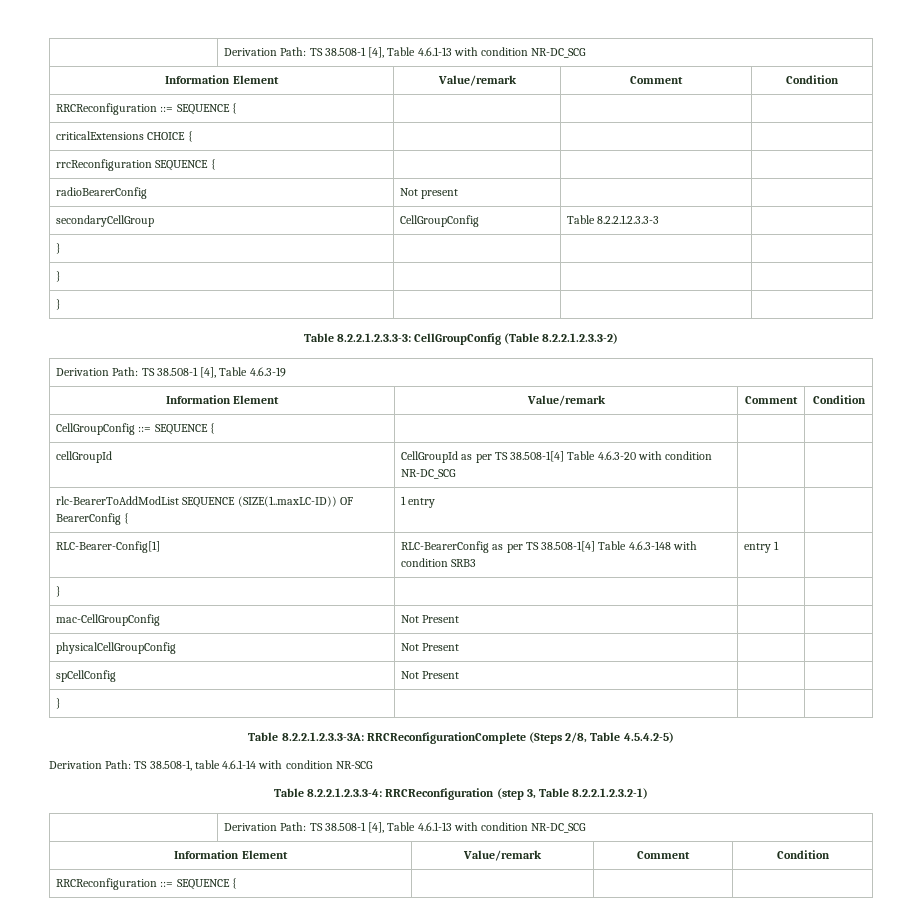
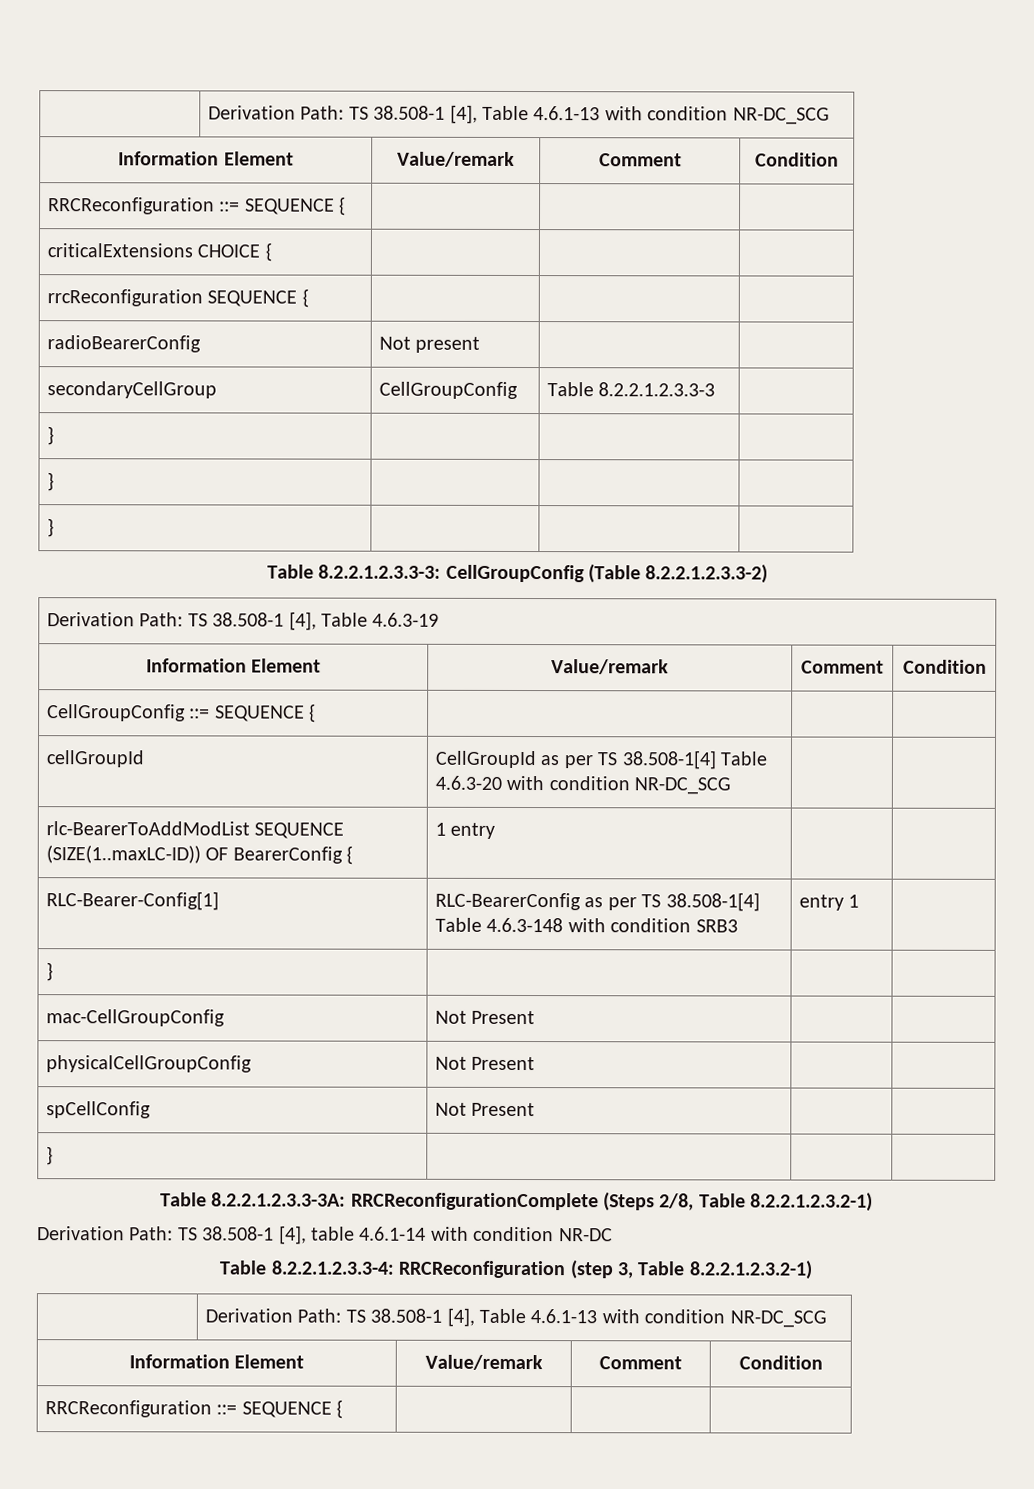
[623,732,674,743] [49,760,192,771] 4.5.4.2-5) // Derivation Path: TS 38.508-1, -> [750,1192,874,1212] [37,1225,307,1245] 8.2.2.1.2.3.2-1) // Derivation Path: TS 38.508-1 [4],
[335,761,373,769] NR-SCG -> [558,1228,613,1242] NR-DC

